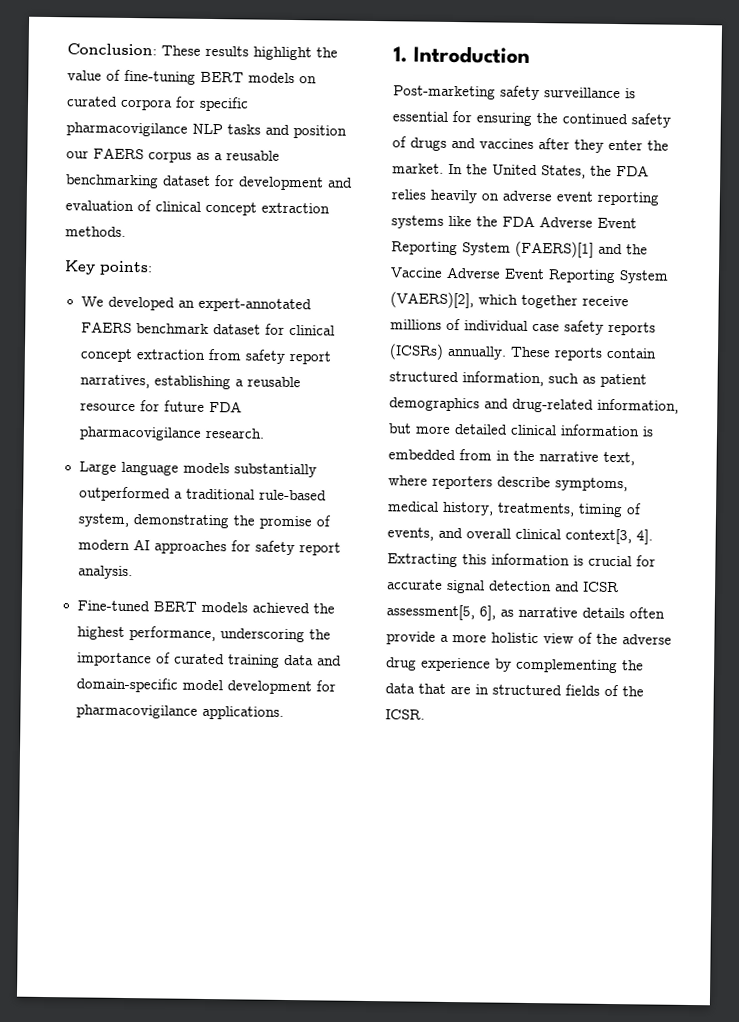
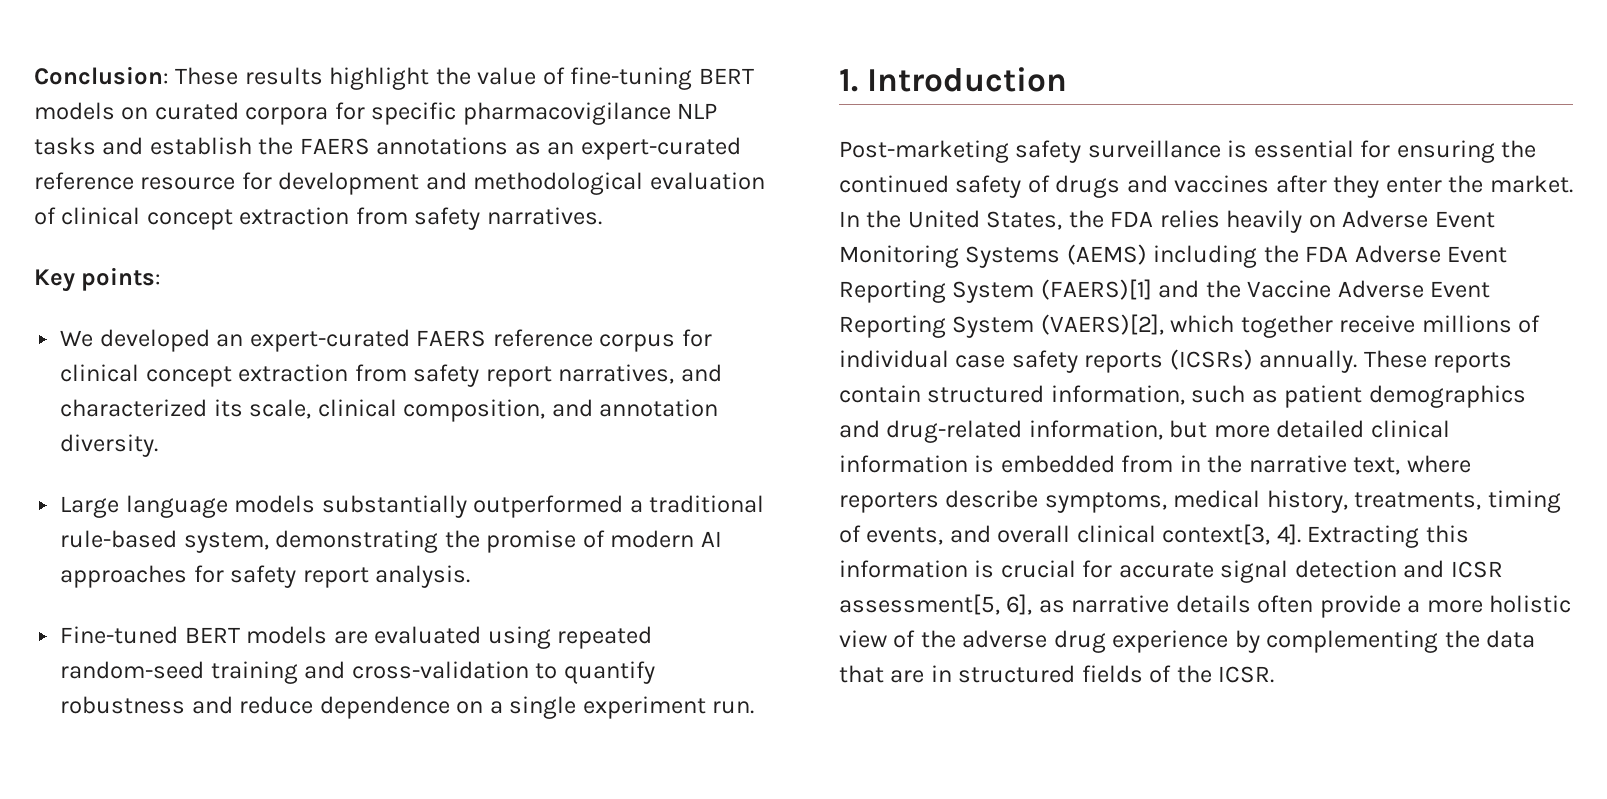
[293,125,347,139] [66,147,280,163] [65,174,211,189] position our FAERS corpus as a reusable benchmarking dataset -> [149,137,741,160] [34,172,236,190] establish the FAERS annotations as an expert-curated reference resource
(353, 182) none -> [473,172,644,195] methodological
[65,226,126,237] methods. -> [355,207,602,230] from safety narratives.
[197,297,312,313] [80,321,261,335] expert-annotated FAERS benchmark dataset -> [249,329,676,352] expert-curated FAERS reference corpus
[153,375,301,390] [79,400,242,413] [78,426,265,441] establishing a reusable resource for future FDA pharmacovigilance research. -> [680,364,722,382] [60,399,719,422] [60,434,159,457] and characterized its scale, clinical composition, and annotation diversity.
[251,602,335,614] [76,626,331,643] [76,652,342,668] [75,677,336,695] [75,704,284,720] achieved the highest performance, underscoring the importance of curated training data and domain-specific model development for pharmacovigilance applications. -> [333,626,653,649] [60,661,655,684] [60,696,755,719] are evaluated using repeated random-seed training and cross-validation to quantify robustness and reduce dependence on a single experiment run.
[502,190,659,206] [391,215,472,229] adverse event reporting systems like -> [1342,210,1495,228] [839,244,1258,268] Adverse Event Monitoring Systems (AEMS) including

